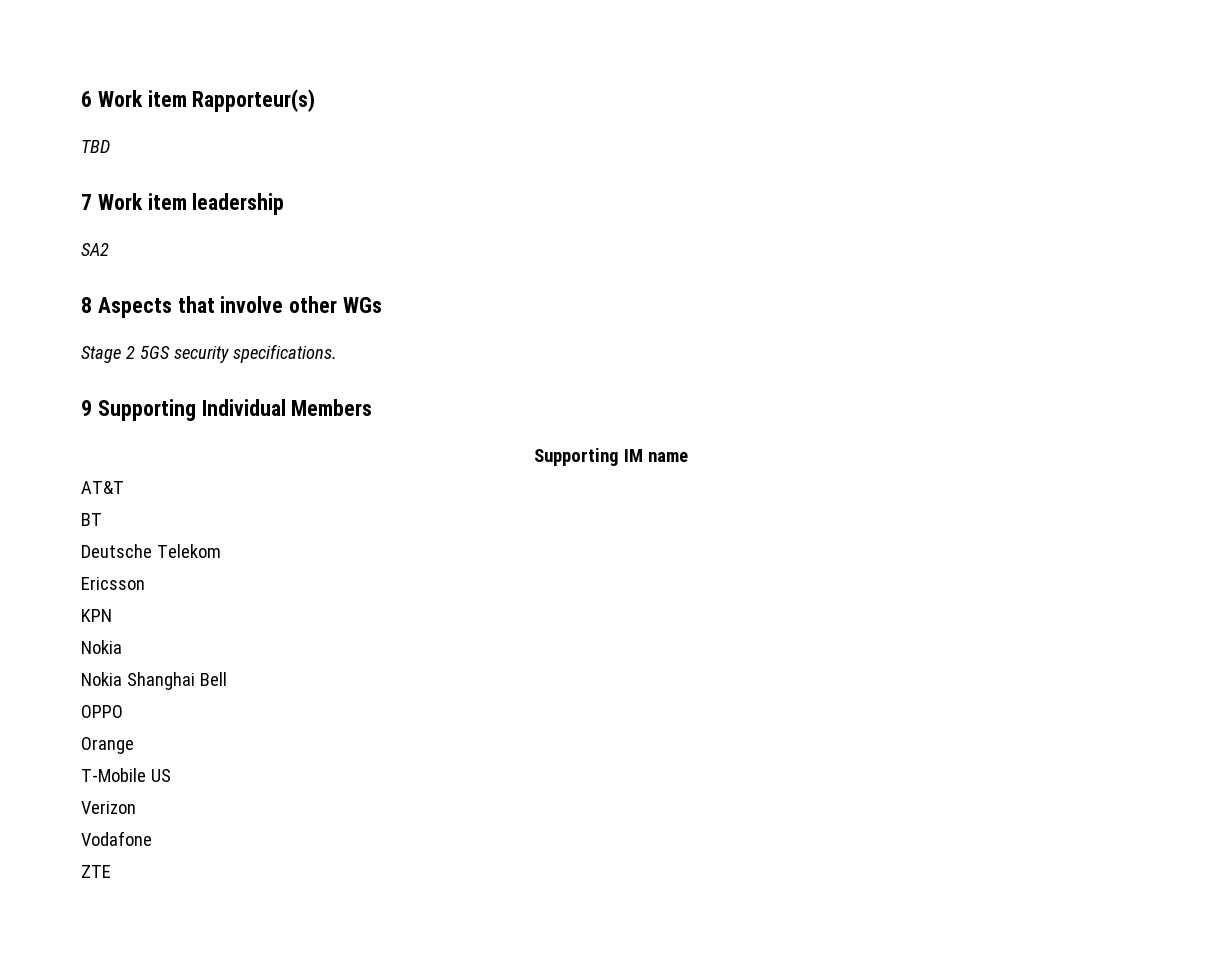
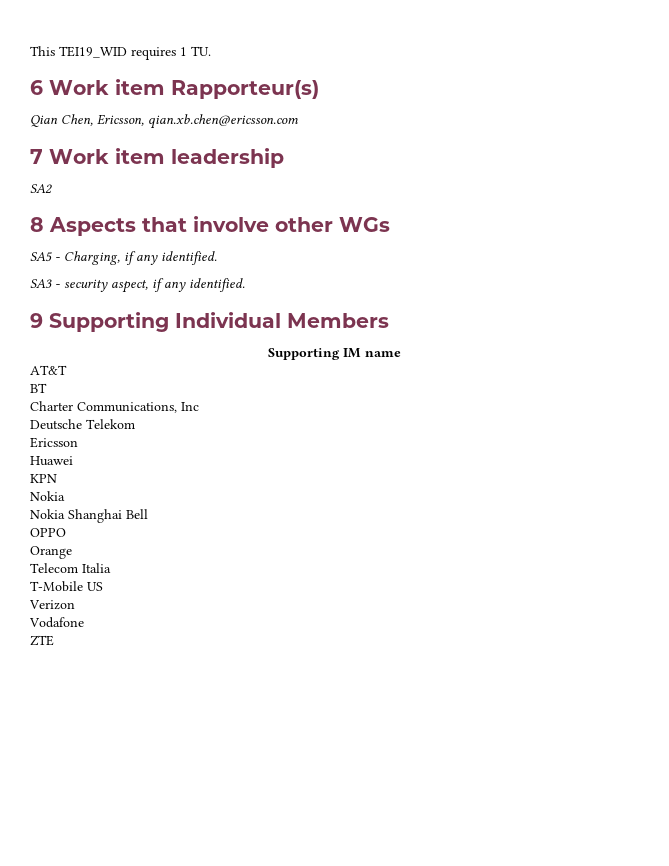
(81, 99) none -> [30,46,211,60] This TEI19_WID requires 1 TU. //
[81,140,110,153] TBD -> [30,114,298,129] Qian Chen, Ericsson, qian.xb.chen@ericsson.com
[81,344,337,363] Stage 2 5GS security specifications. -> [30,251,217,265] [30,278,245,293] SA5 - Charging, if any identified. // SA3 - security aspect, if any identified.
(102, 519) none -> [30,401,199,413] // Charter Communications, Inc
(145, 583) none -> [30,456,73,466] // Huawei
(134, 745) none -> [30,563,111,573] // Telecom Italia

